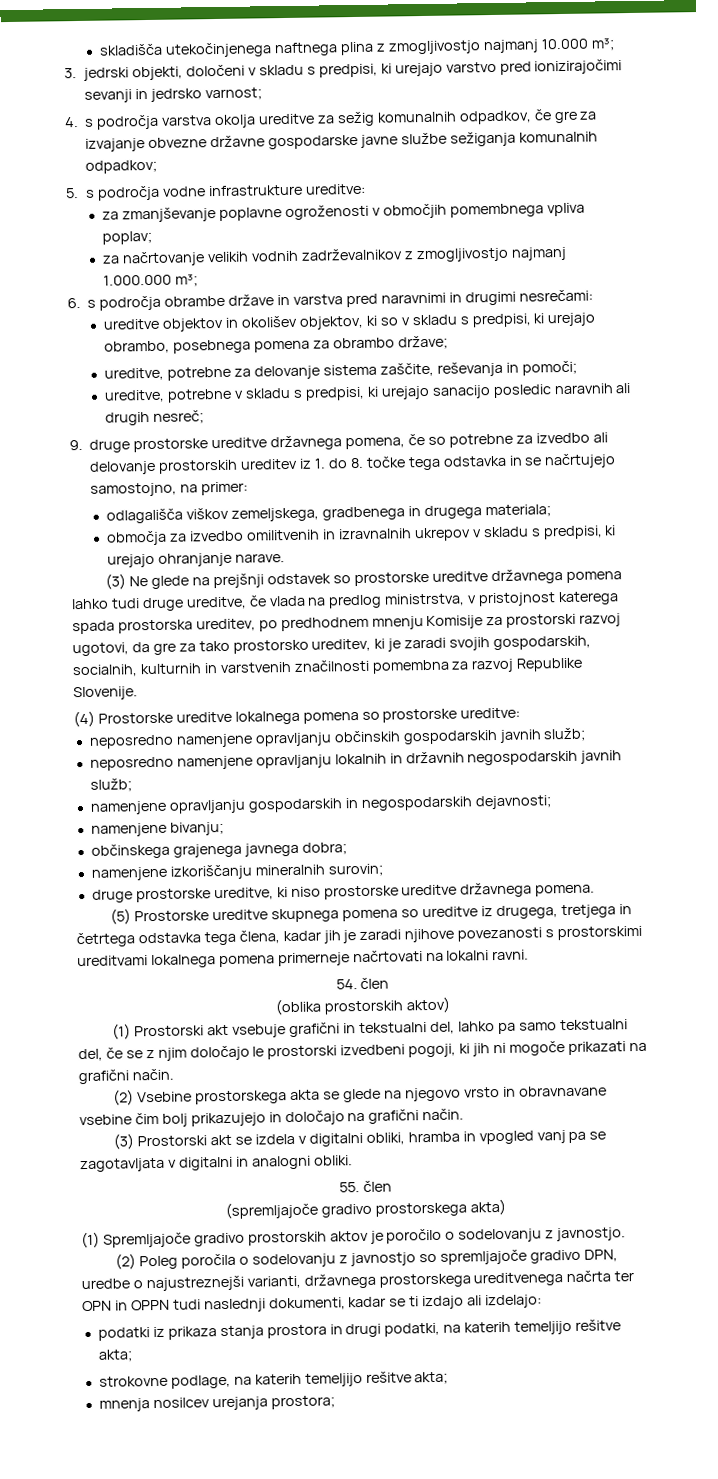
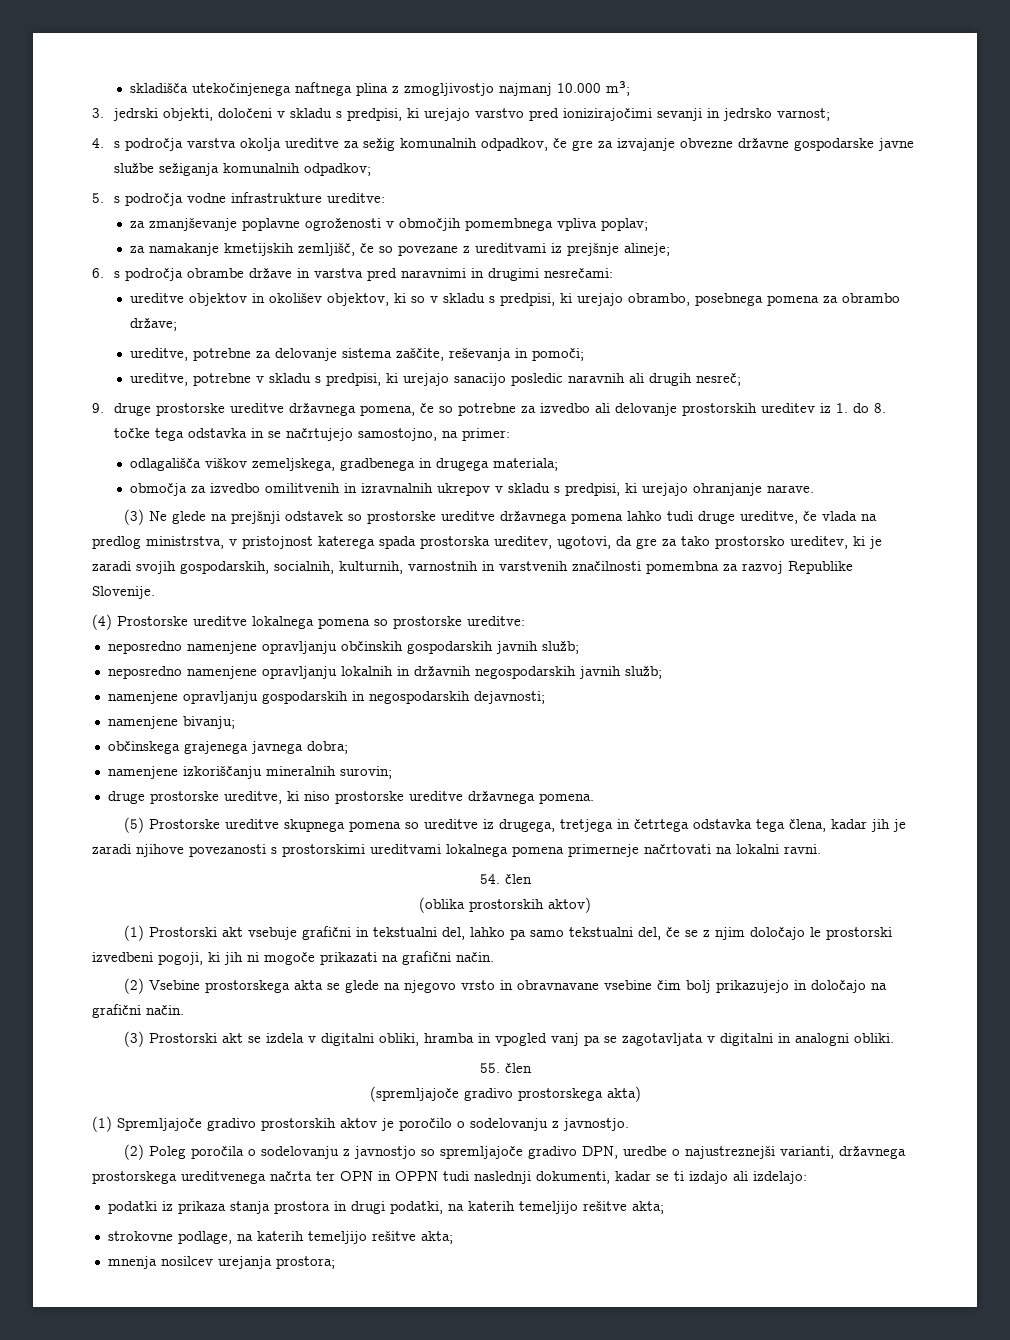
[122,246,567,267] [103,274,199,287] načrtovanje velikih vodnih zadrževalnikov z zmogljivostjo najmanj 1.000.000 m³; -> [148,243,670,256] namakanje kmetijskih zemljišč, če so povezane z ureditvami iz prejšnje alineje;
[258,613,622,632] po predhodnem mnenju Komisije za prostorski razvoj -> (552, 542) none
[139,663,202,675] kulturnih -> [339,561,478,574] kulturnih, varnostnih

